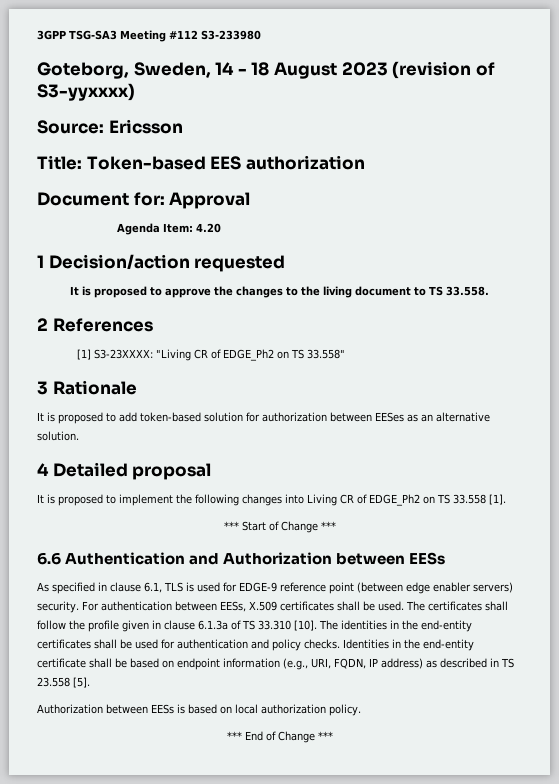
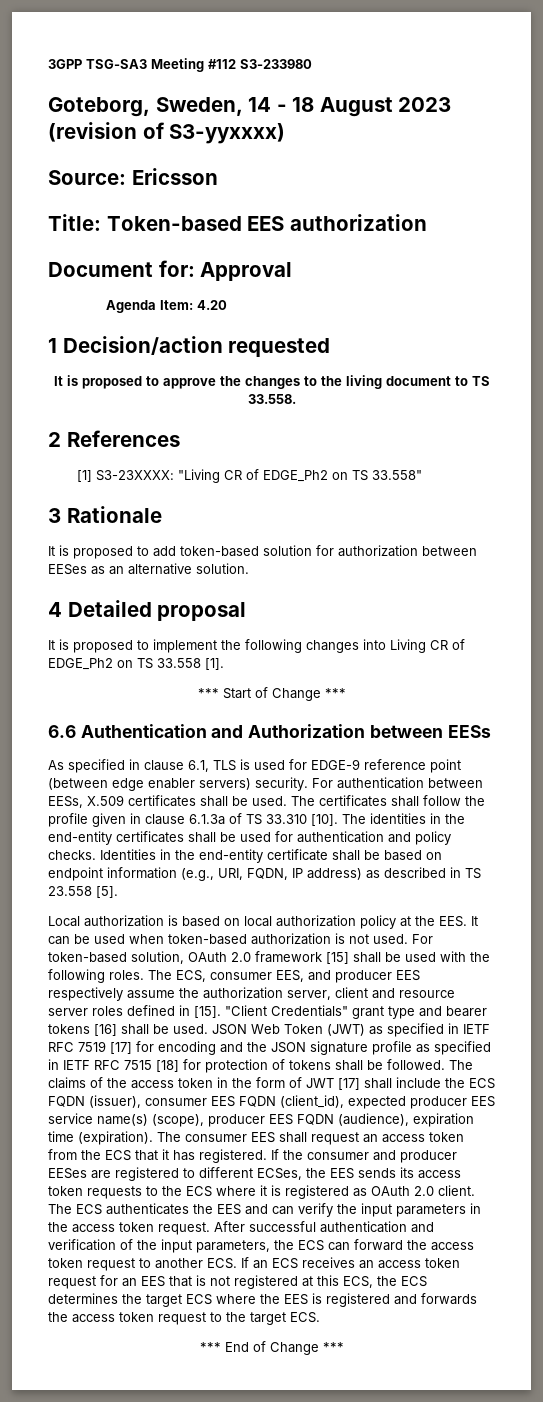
[37,704,174,714] Authorization between EESs -> [48,915,164,927] Local authorization
[329,704,361,716] policy. -> [360,915,478,929] [48,933,433,945] [48,951,490,964] [48,969,420,983] [48,987,455,1001] [48,1005,487,1019] [48,1023,490,1037] [48,1041,491,1055] [48,1059,473,1073] [48,1077,495,1090] [48,1095,495,1109] [48,1113,474,1127] [48,1131,464,1145] [48,1149,457,1163] [48,1167,461,1181] [48,1185,475,1199] [48,1203,481,1217] [48,1221,434,1235] [48,1239,474,1253] [48,1257,460,1271] [48,1275,427,1289] [48,1293,477,1307] [48,1312,320,1325] policy at the EES. It can be used when token-based authorization is not used. For token-based solution, OAuth 2.0 framework [15] shall be used with the following roles. The ECS, consumer EES, and producer EES respectively assume the authorization server, client and resource server roles defined in [15]. "Client Credentials" grant type and bearer tokens [16] shall be used. JSON Web Token (JWT) as specified in IETF RFC 7519 [17] for encoding and the JSON signature profile as specified in IETF RFC 7515 [18] for protection of tokens shall be followed. The claims of the access token in the form of JWT [17] shall include the ECS FQDN (issuer), consumer EES FQDN (client_id), expected producer EES service name(s) (scope), producer EES FQDN (audience), expiration time (expiration). The consumer EES shall request an access token from the ECS that it has registered. If the consumer and producer EESes are registered to different ECSes, the EES sends its access token requests to the ECS where it is registered as OAuth 2.0 client. The ECS authenticates the EES and can verify the input parameters in the access token request. After successful authentication and verification of the input parameters, the ECS can forward the access token request to another ECS. If an ECS receives an access token request for an EES that is not registered at this ECS, the ECS determines the target ECS where the EES is registered and forwards the access token request to the target ECS.

